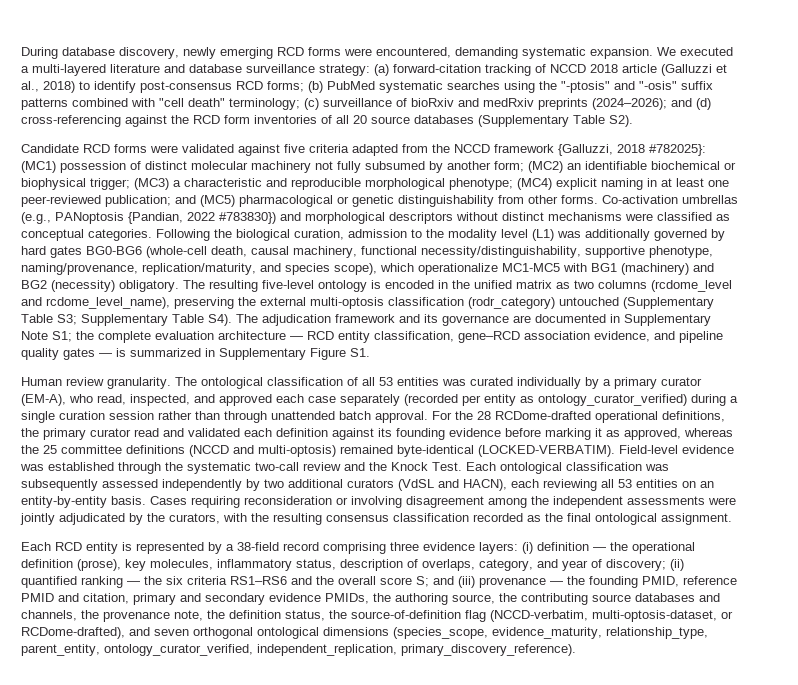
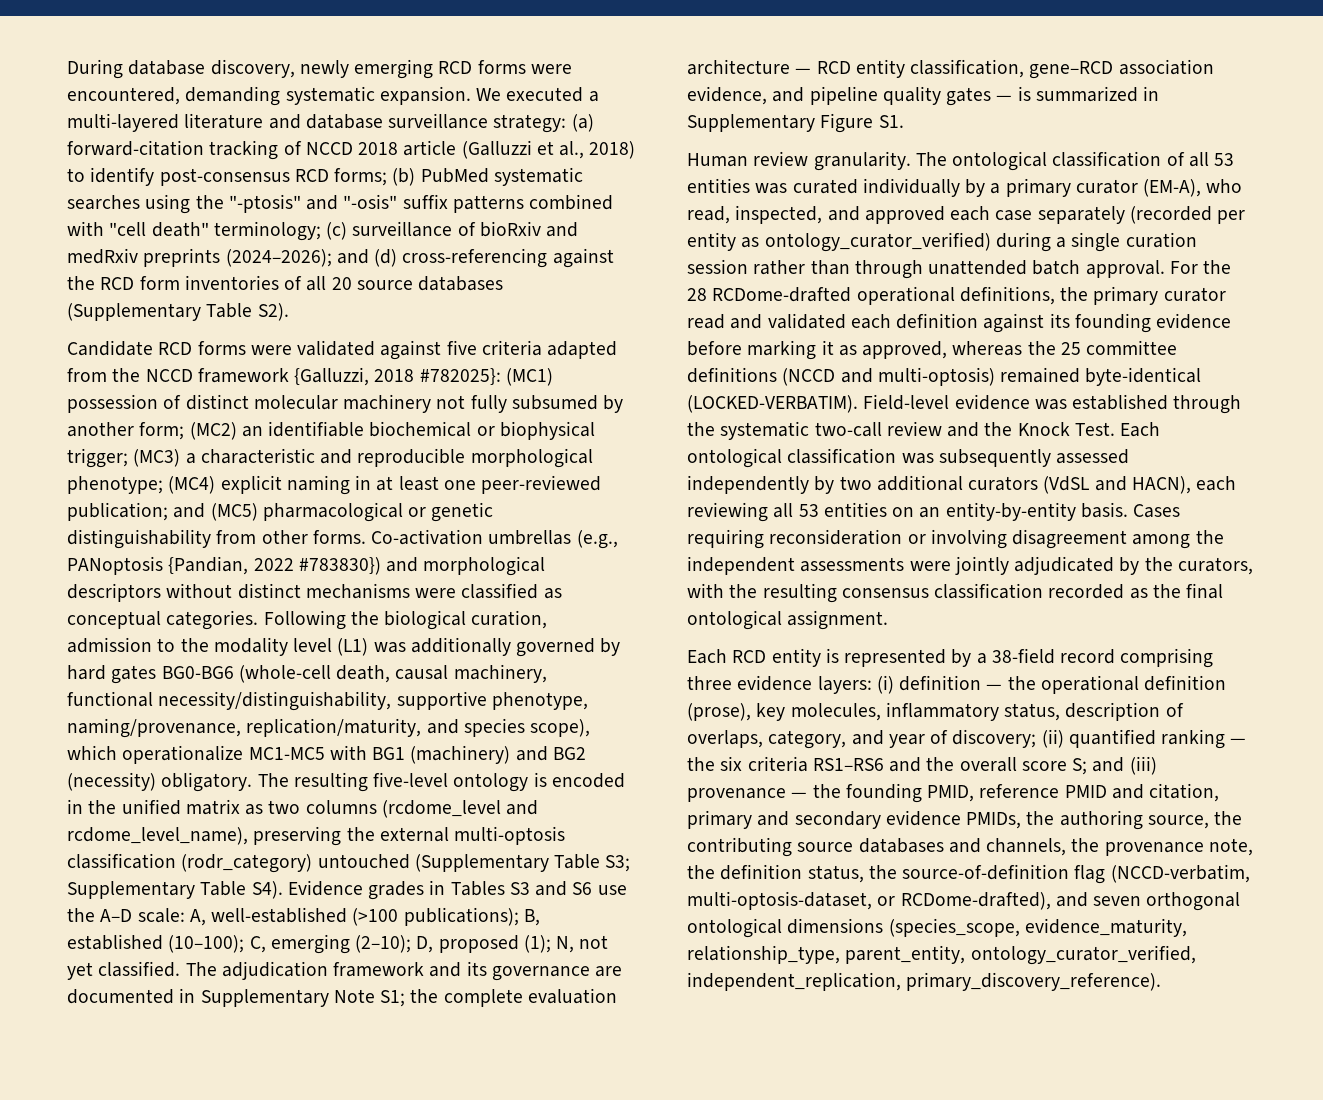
(232, 320) none -> [287,880,627,900] [67,907,540,926] [67,934,609,954] [67,961,181,980] Evidence grades in Tables S3 and S6 use the A–D scale: A, well-established (>100 publications); B, established (10–100); C, emerging (2–10); D, proposed (1); N, not yet classified.

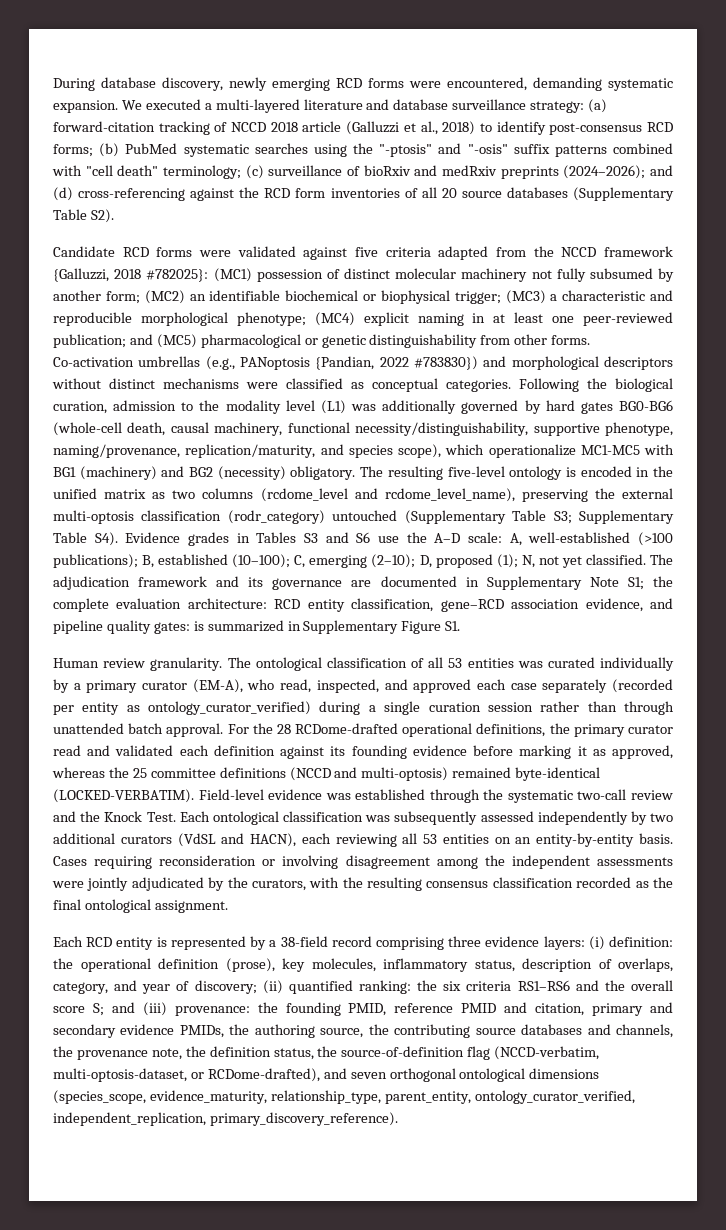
[687,59,812,75] architecture — -> [187,598,267,609] architecture:
[946,87,1013,106] gates — -> [153,622,190,634] gates:
[899,675,1003,691] definition — -> [609,936,673,947] definition:
[1161,729,1247,749] ranking — -> [359,980,412,994] ranking:
[687,788,808,802] provenance — -> [174,1006,250,1016] provenance:

